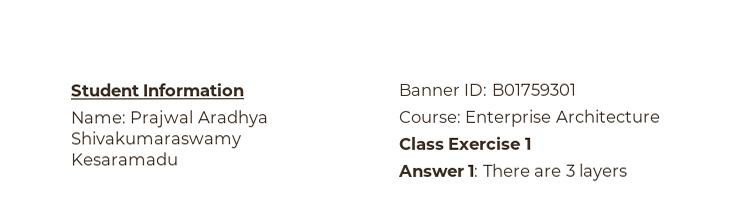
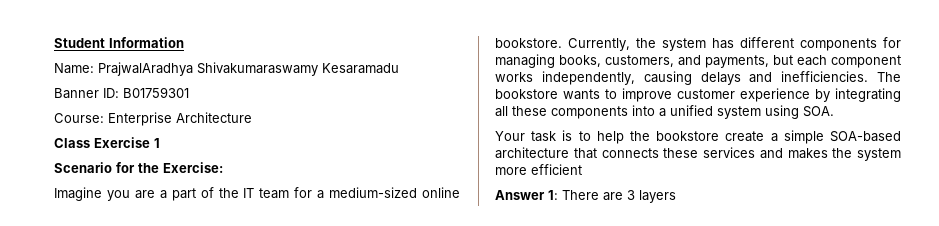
[129,110,269,128] Prajwal Aradhya -> [98,62,193,76] PrajwalAradhya
(532, 143) none -> [54,162,223,173] [54,187,461,201] [495,37,901,51] [495,54,901,68] [495,71,901,85] [495,88,901,102] [495,105,834,119] [495,130,901,144] [495,147,901,161] [495,164,582,175] // Scenario for the Exercise: // Imagine you are a part of the IT team for a medium-sized online bookstore. Currently, the system has different components for managing books, customers, and payments, but each component works independently, causing delays and inefficiencies. The bookstore wants to improve customer experience by integrating all these components into a unified system using SOA. // Your task is to help the bookstore create a simple SOA-based architecture that connects these services and makes the system more efficient

